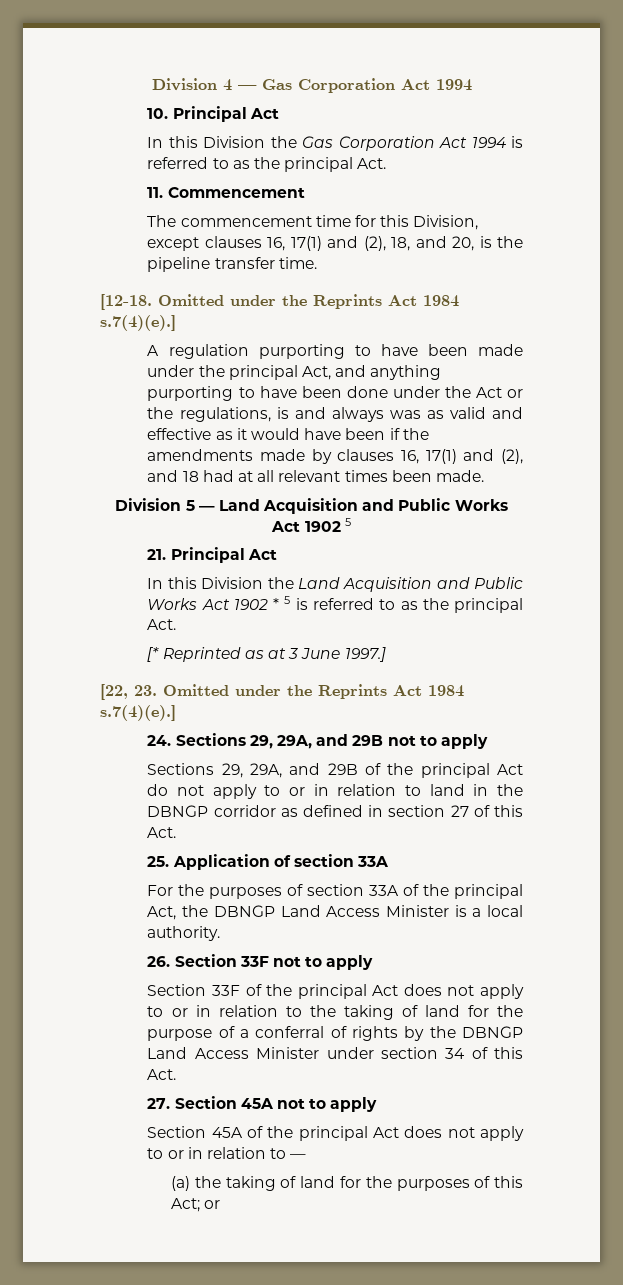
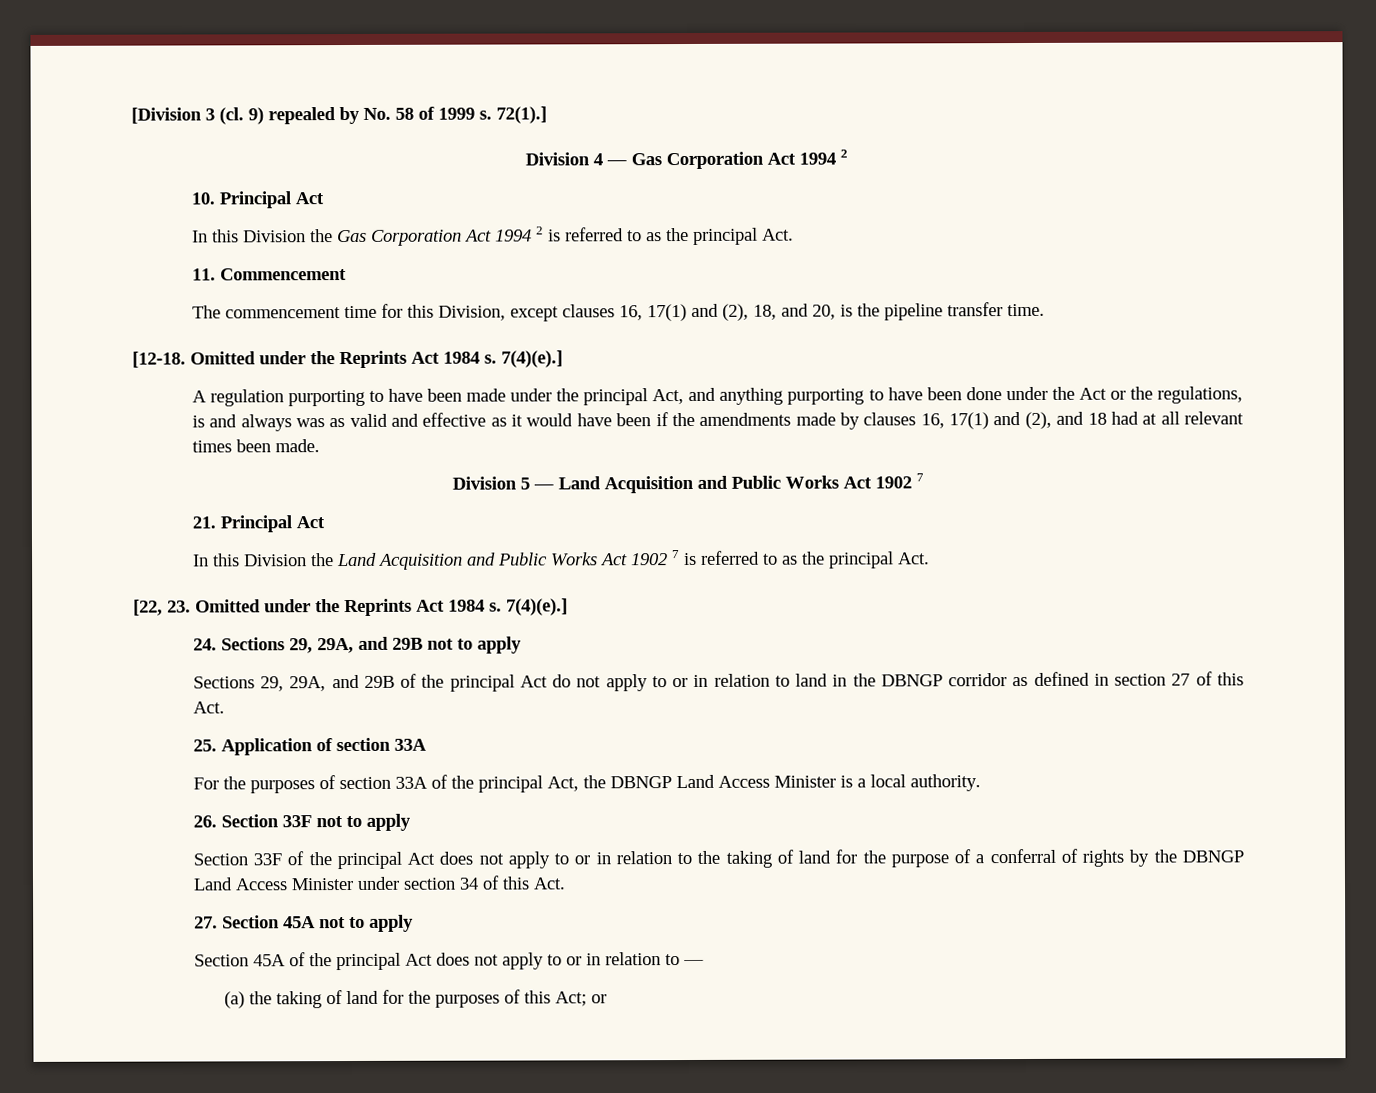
(151, 84) none -> [131,106,547,125] [Division 3 (cl. 9) repealed by No. 58 of 1999 s. 72(1).] //
(472, 85) none -> [840,149,848,158] 2
(506, 142) none -> [535,226,544,235] 2
[100,315,176,331] s.7(4)(e).] -> [484,350,563,368] s. 7(4)(e).]
[344,518,351,526] 5 -> [915,473,924,482] 7
[273,596,523,613] [147,619,177,630] [147,647,386,662] * 5 is referred to as the principal Act. // [* Reprinted as at 3 June 1997.] -> [671,550,930,569] 7 is referred to as the principal Act.
[100,705,176,721] s.7(4)(e).] -> [489,598,568,616] s. 7(4)(e).]

